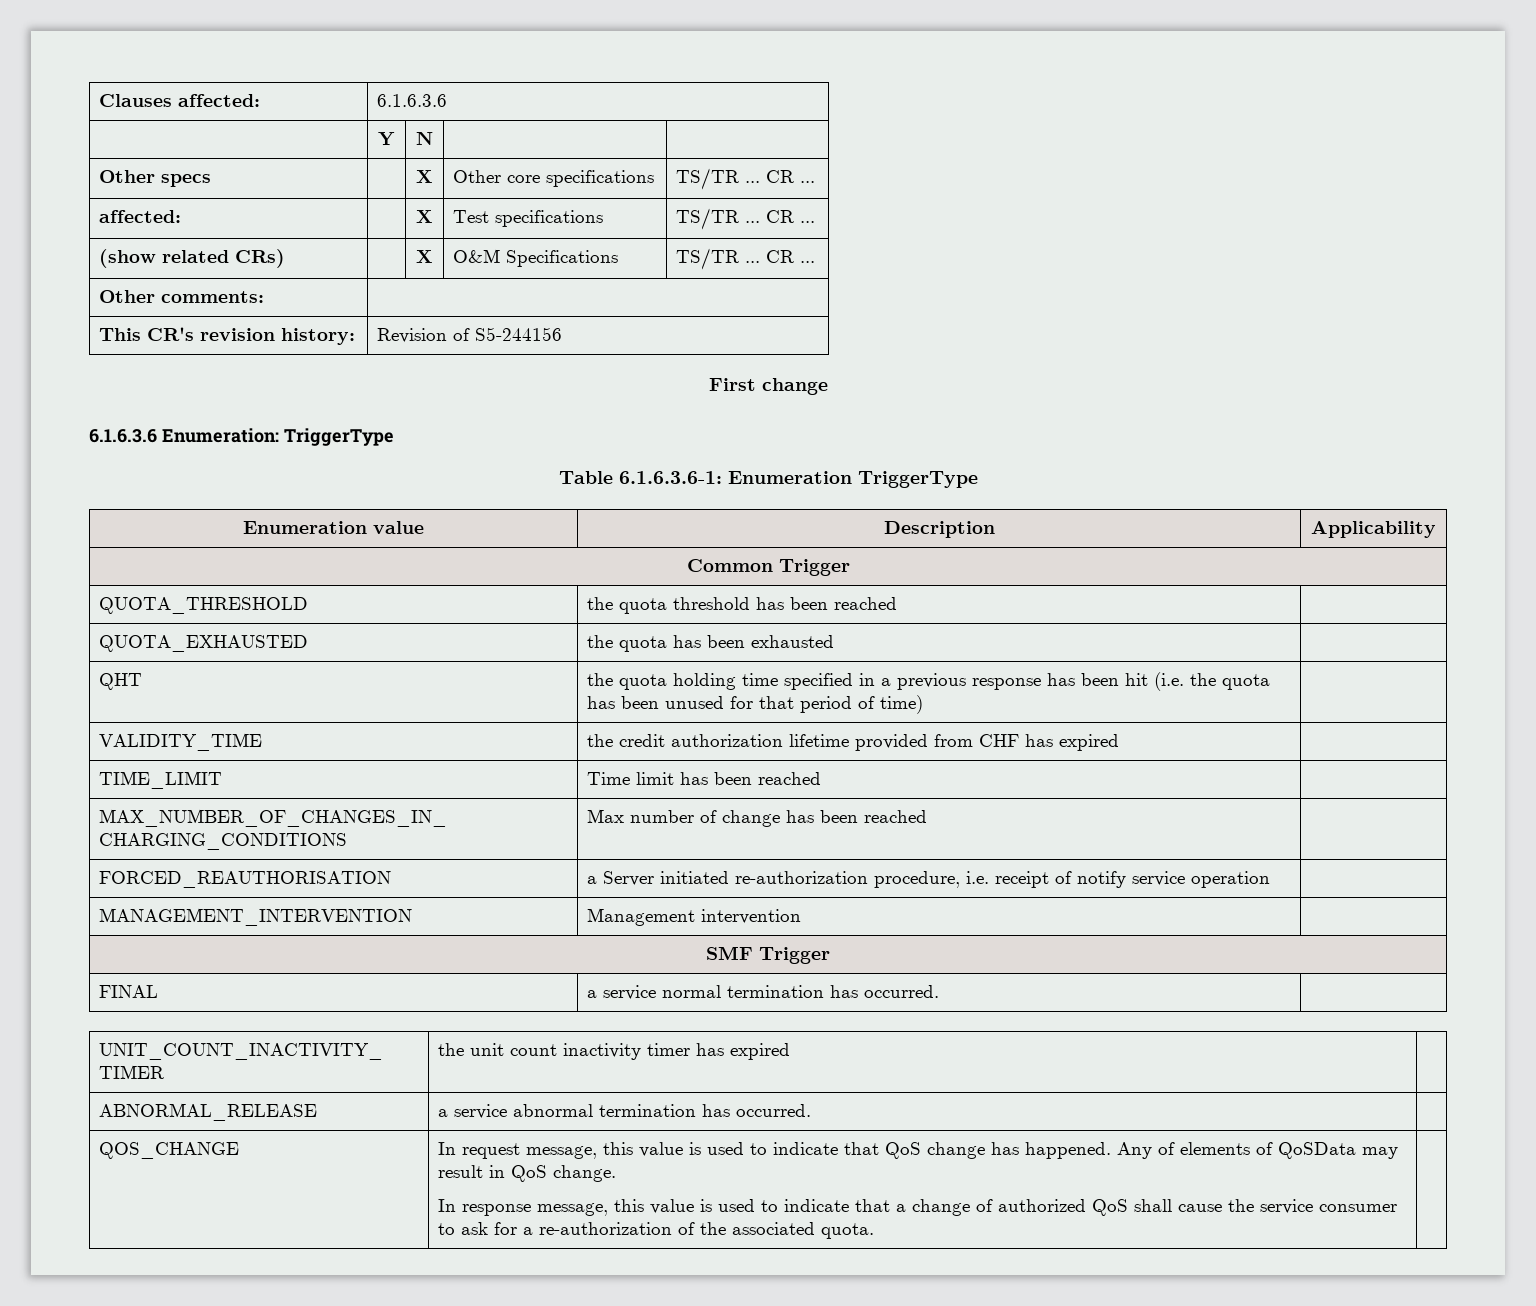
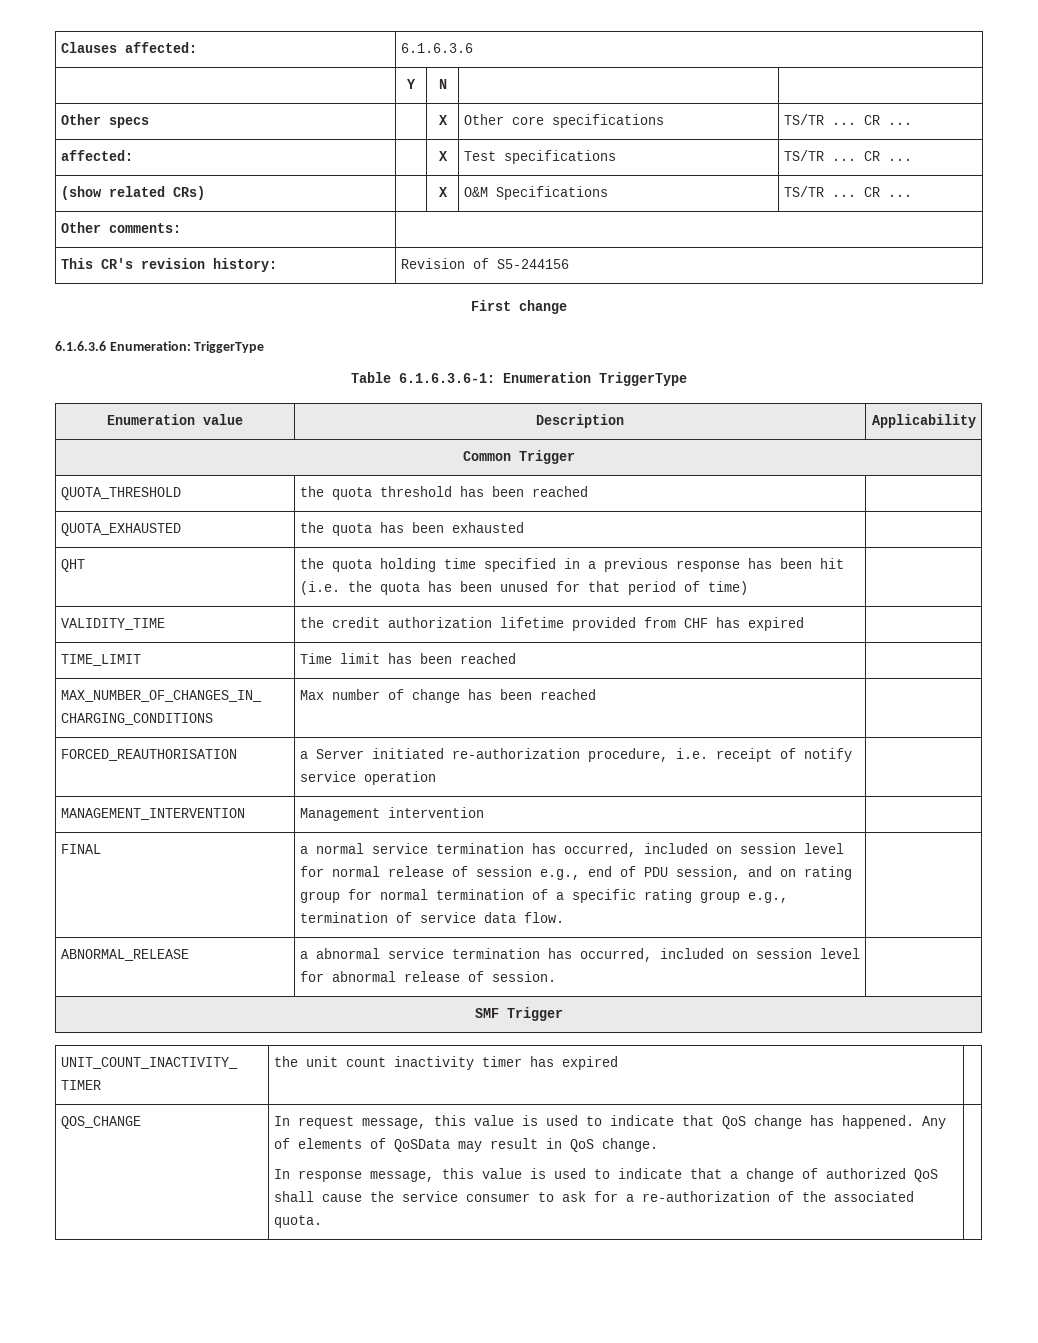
[706,946,830,964] // SMF Trigger -> (484, 812) none
[602,985,939,1000] service normal termination has occurred. | -> [315,843,844,857] [299,866,852,880] [299,889,788,903] [299,912,564,923] [60,949,189,961] [299,948,860,962] [299,971,556,982] [474,1007,563,1021] normal service termination has occurred, included on session level for normal release of session e.g., end of PDU session, and on rating group for normal termination of a specific rating group e.g., termination of service data flow. | // ABNORMAL_RELEASE | a abnormal service termination has occurred, included on session level for abnormal release of session. | // SMF Trigger
[98,1103,317,1121] [437,1104,811,1119] // ABNORMAL_RELEASE | a service abnormal termination has occurred. | -> (618, 1063) none

